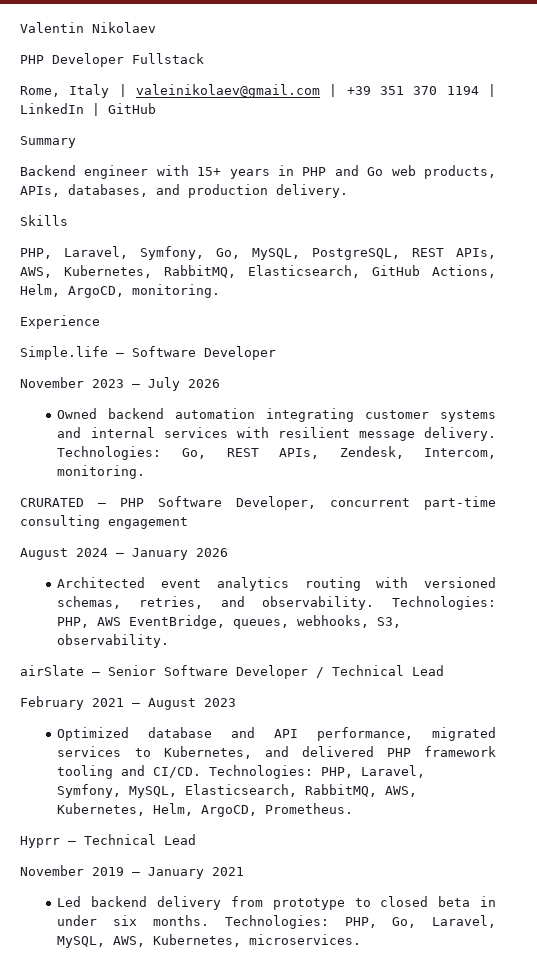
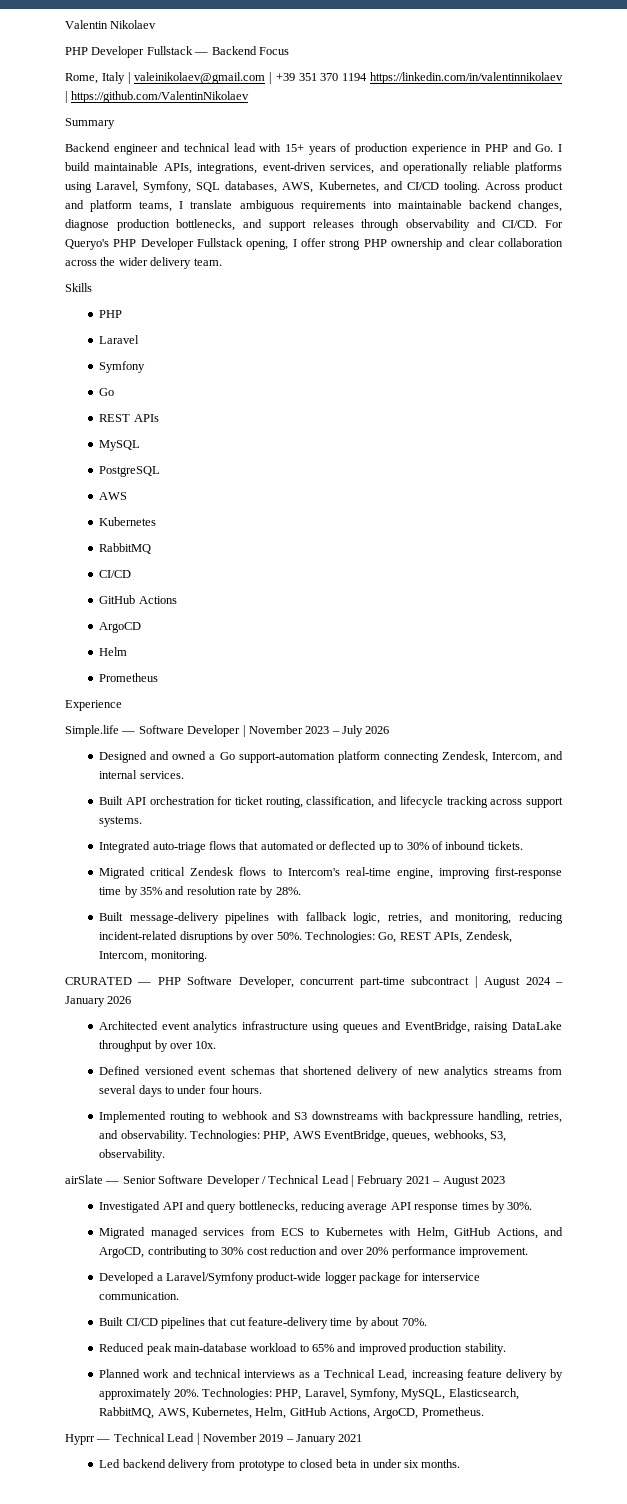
(204, 58) none -> [194,46,289,55] — Backend Focus
[487,84,496,97] [20,103,156,116] | LinkedIn | GitHub -> [369,72,563,84] [65,91,250,103] https://linkedin.com/in/valentinnikolaev | https://github.com/ValentinNikolaev
[156,165,496,179] [20,184,348,198] [20,215,68,226] [20,246,496,260] [20,265,496,278] [20,284,220,298] with 15+ years in PHP and Go web products, APIs, databases, and production delivery. // Skills // PHP, Laravel, Symfony, Go, MySQL, PostgreSQL, REST APIs, AWS, Kubernetes, RabbitMQ, Elasticsearch, GitHub Actions, Helm, ArgoCD, monitoring. -> [161,143,563,155] [65,162,563,174] [65,181,563,193] [65,200,562,212] [65,219,563,231] [65,238,563,250] [65,257,222,269] [65,283,92,292] [99,310,123,318] [99,335,140,344] [99,361,146,373] [99,388,115,396] [99,414,159,422] [99,440,141,451] [99,466,161,477] [99,492,128,500] [99,517,157,526] [99,543,152,554] [99,570,132,578] [99,595,177,604] [99,622,142,633] [99,647,128,656] [99,673,159,682] and technical lead with 15+ years of production experience in PHP and Go. I build maintainable APIs, integrations, event-driven services, and operationally reliable platforms using Laravel, Symfony, SQL databases, AWS, Kubernetes, and CI/CD tooling. Across product and platform teams, I translate ambiguous requirements into maintainable backend changes, diagnose production bottlenecks, and support releases through observability and CI/CD. For Queryo's PHP Developer Fullstack opening, I offer strong PHP ownership and clear collaboration across the wider delivery team. // Skills // PHP // Laravel // Symfony // Go // REST APIs // MySQL // PostgreSQL // AWS // Kubernetes // RabbitMQ // CI/CD // GitHub Actions // ArgoCD // Helm // Prometheus
(276, 353) // -> [242,725,246,737] |
[57,408,496,422] [57,427,497,441] Owned backend automation integrating customer systems and internal services with resilient message delivery. -> [99,751,563,763] [99,770,184,779] [99,796,563,808] [99,816,143,827] [99,841,523,853] [99,867,562,879] [99,886,301,898] [99,912,563,924] [99,931,302,943] Designed and owned a Go support-automation platform connecting Zendesk, Intercom, and internal services. // Built API orchestration for ticket routing, classification, and lifecycle tracking across support systems. // Integrated auto-triage flows that automated or deflected up to 30% of inbound tickets. // Migrated critical Zendesk flows to Intercom's real-time engine, improving first-response time by 35% and resolution rate by 28%. // Built message-delivery pipelines with fallback logic, retries, and monitoring, reducing incident-related disruptions by over 50%.
[20,515,188,529] consulting engagement // -> [411,976,478,988] subcontract |
[304,577,496,591] [57,596,122,609] routing with versioned schemas, -> [241,1021,562,1033] [99,1040,217,1052] [99,1066,562,1078] [99,1085,263,1097] [99,1111,524,1123] infrastructure using queues and EventBridge, raising DataLake throughput by over 10x. // Defined versioned event schemas that shortened delivery of new analytics streams from several days to under four hours. // Implemented routing to webhook and S3 downstreams with backpressure handling,
(444, 670) // -> [351,1175,354,1187] |
[57,727,496,741] [57,746,497,759] [57,765,202,779] Optimized database and API performance, migrated services to Kubernetes, and delivered PHP framework tooling and CI/CD. -> [99,1201,533,1213] [99,1227,563,1239] [99,1246,528,1258] [99,1272,480,1284] [99,1292,180,1300] [99,1317,427,1329] [99,1343,506,1355] [99,1369,563,1381] [99,1388,199,1400] Investigated API and query bottlenecks, reducing average API response times by 30%. // Migrated managed services from ECS to Kubernetes with Helm, GitHub Actions, and ArgoCD, contributing to 30% cost reduction and over 20% performance improvement. // Developed a Laravel/Symfony product-wide logger package for interservice communication. // Built CI/CD pipelines that cut feature-delivery time by about 70%. // Reduced peak main-database workload to 65% and improved production stability. // Planned work and technical interviews as a Technical Lead, increasing feature delivery by approximately 20%.
(194, 809) none -> [289,1407,371,1419] GitHub Actions,
(196, 839) // -> [196,1433,200,1445] |
[224,915,496,929] [57,934,362,948] Technologies: PHP, Go, Laravel, MySQL, AWS, Kubernetes, microservices. -> (461, 1463) none

